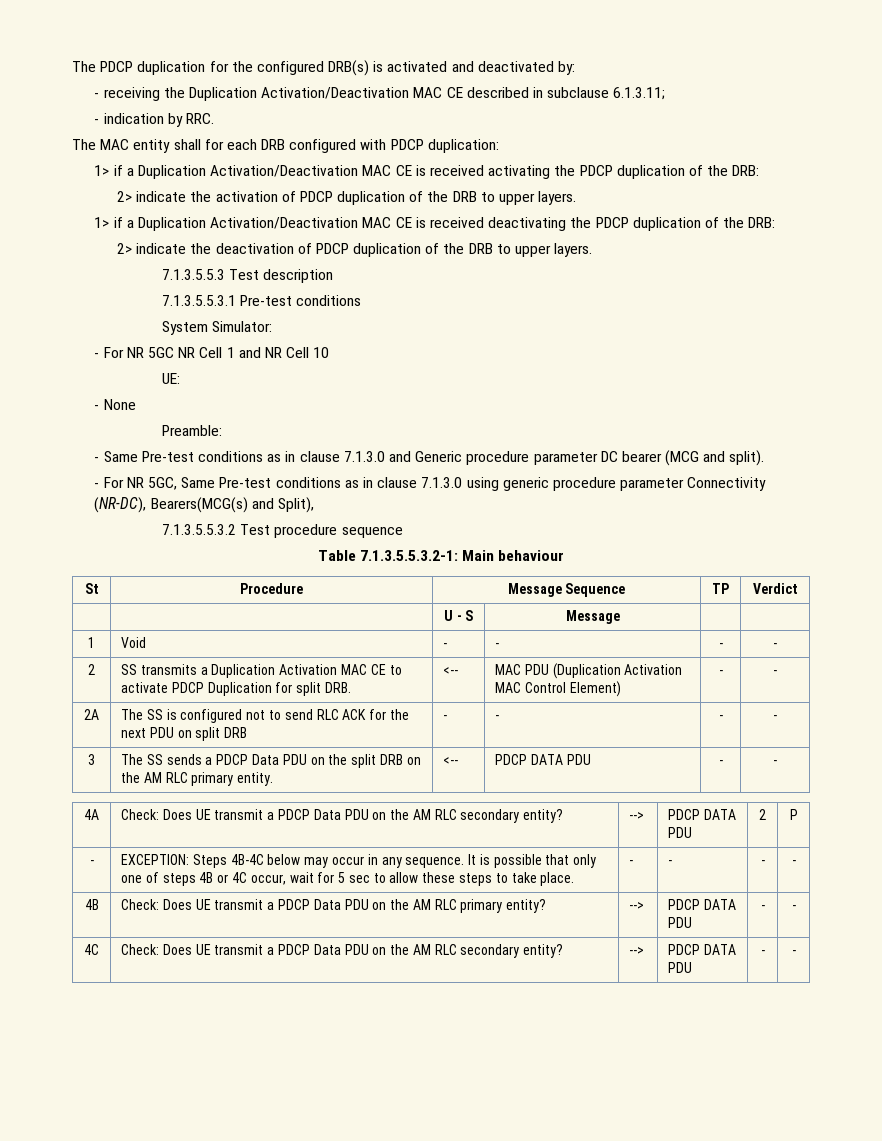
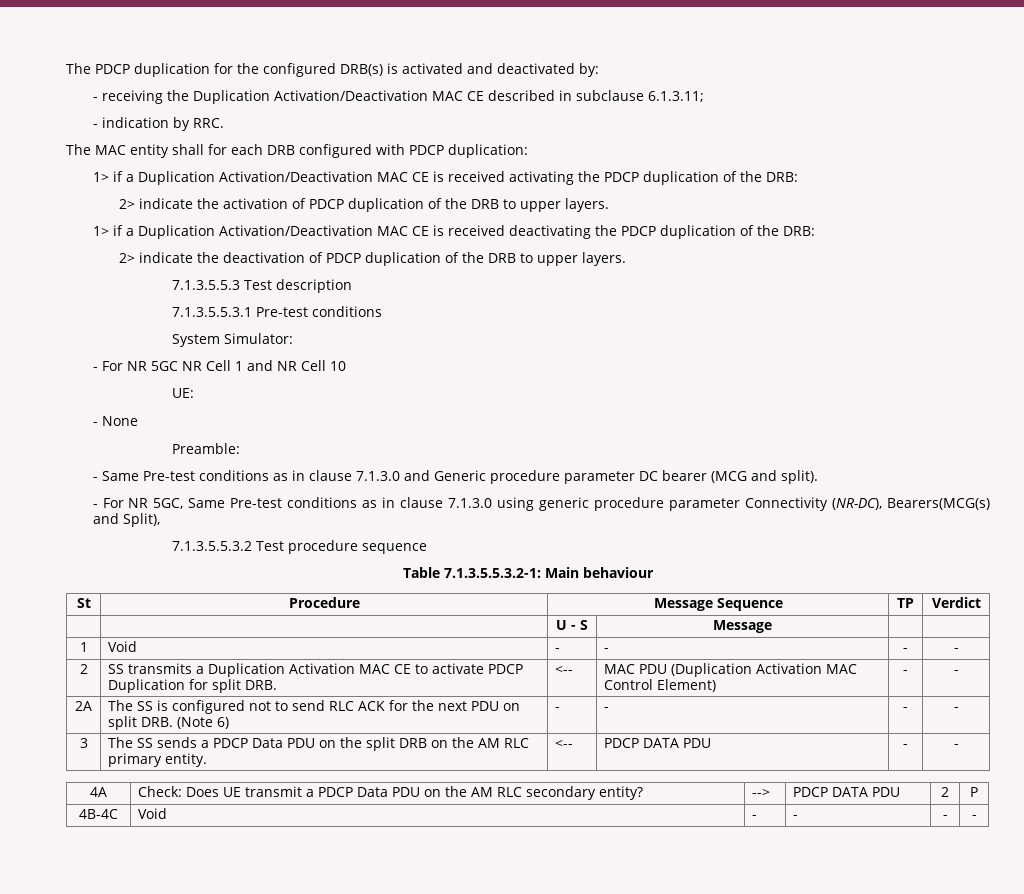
[224,727,248,738] DRB -> [141,717,230,729] DRB. (Note 6)
[89,860,94,865] [121,854,597,868] [121,872,575,886] [629,860,634,865] [668,860,673,865] [760,860,765,865] [791,860,796,865] [84,899,99,910] [121,899,547,913] [629,902,645,910] [668,899,736,910] [668,917,693,928] [760,905,765,910] [791,905,796,910] [84,944,99,955] [121,944,564,958] [629,947,645,955] [668,944,736,955] [668,962,693,973] - | EXCEPTION: Steps 4B-4C below may occur in any sequence. It is possible that only one of steps 4B or 4C occur, wait for 5 sec to allow these steps to take place. | - | - | - | - // 4B | Check: Does UE transmit a PDCP Data PDU on the AM RLC primary entity? | --> | PDCP DATA PDU | - | - // 4C | Check: Does UE transmit a PDCP Data PDU on the AM RLC secondary entity? | --> | PDCP DATA PDU -> [79,809,118,819] [138,808,168,819] [752,815,758,819] [793,815,799,819] 4B-4C | Void | - | -

